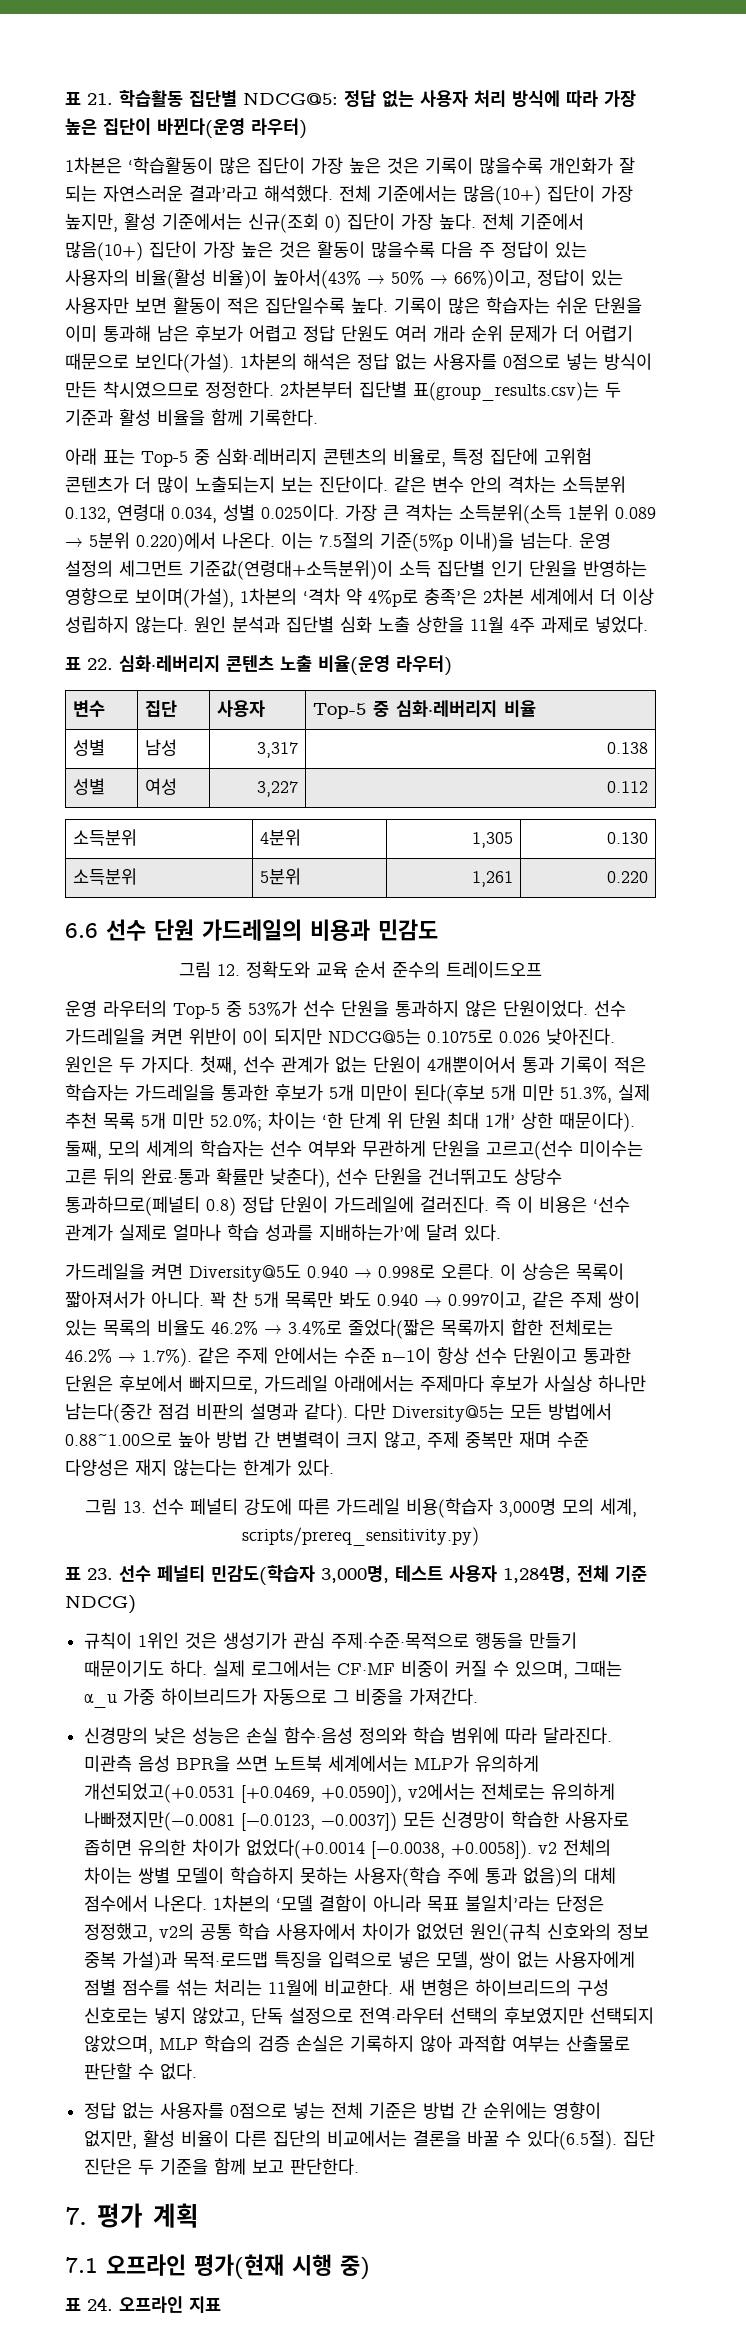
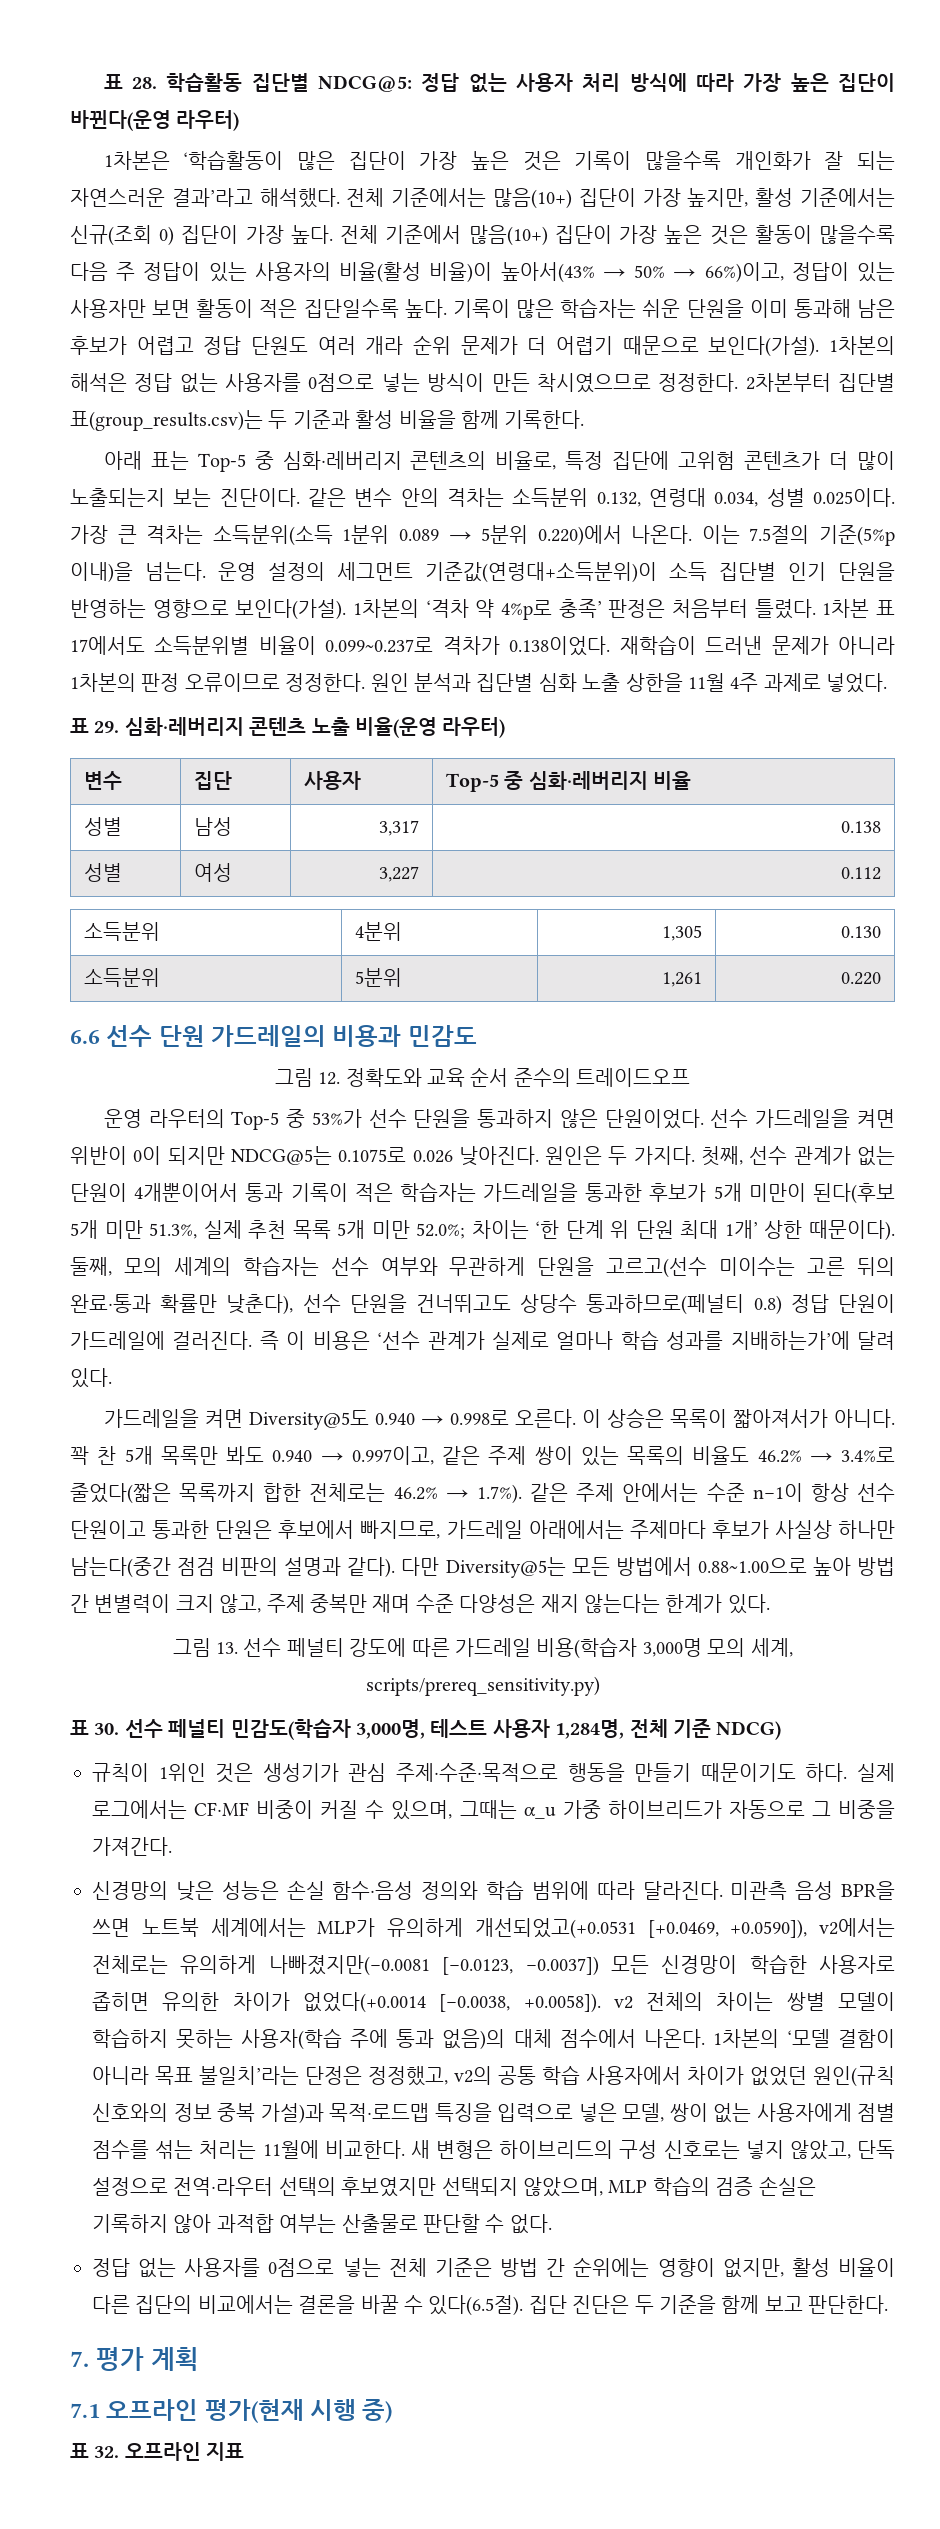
[65,92,113,105] 표 21. -> [103,74,158,89] 표 28.
[135,588,234,608] 보이며(가설), -> [235,599,347,620] 보인다(가설).
[424,588,654,605] [65,616,188,633] 충족’은 2차본 세계에서 더 이상 성립하지 않는다. -> [558,599,895,619] [70,635,896,656] [70,673,366,692] 충족’ 판정은 처음부터 틀렸다. 1차본 표 17에서도 소득분위별 비율이 0.099~0.237로 격차가 0.138이었다. 재학습이 드러낸 문제가 아니라 1차본의 판정 오류이므로 정정한다.
[87,658,113,670] 22. -> [94,721,120,733] 29.
[87,1568,113,1580] 23. -> [94,1723,120,1735] 30.
[87,2297,113,2311] 24. -> [94,2446,120,2458] 32.

